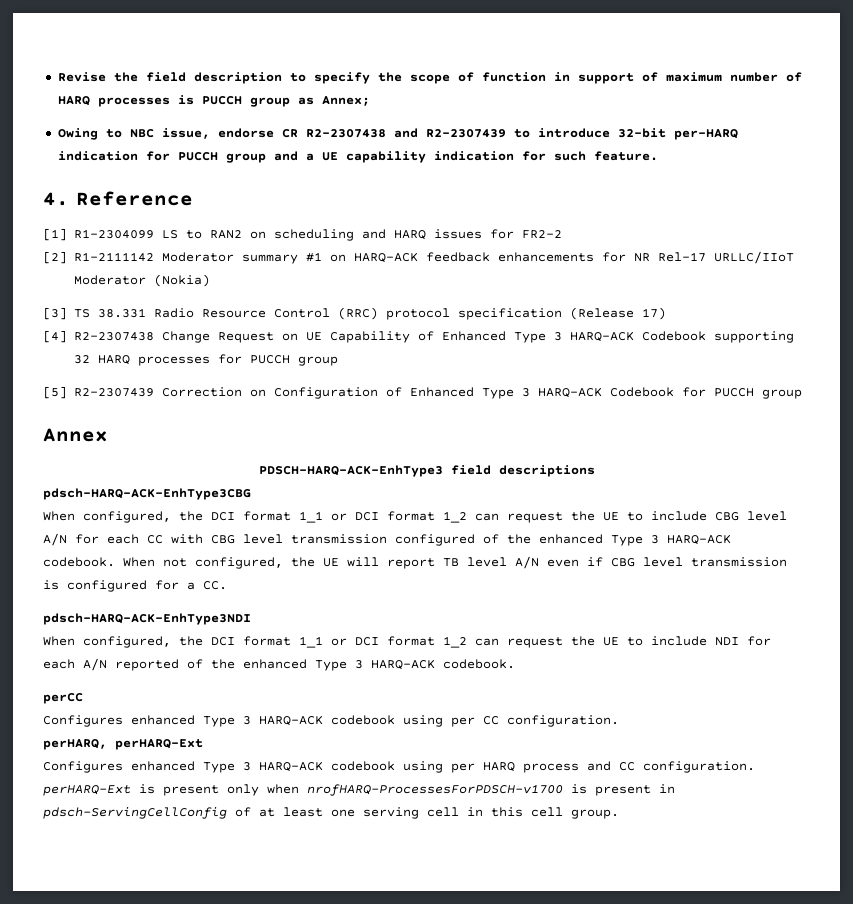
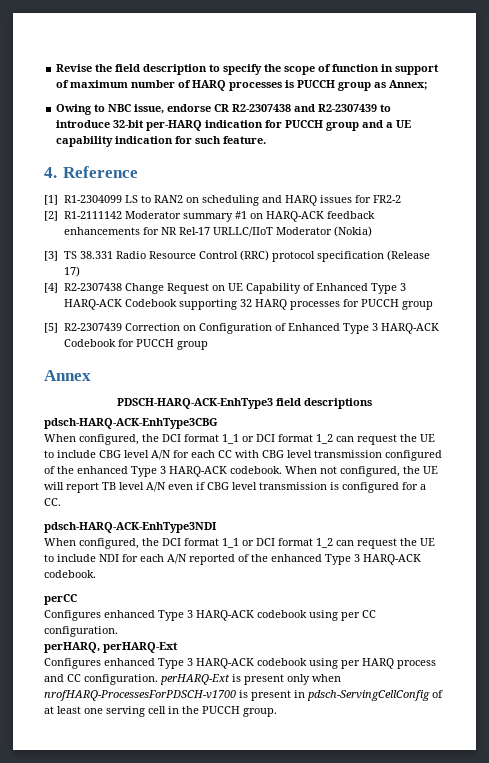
[491,807,563,817] this cell -> [182,706,240,714] the PUCCH

